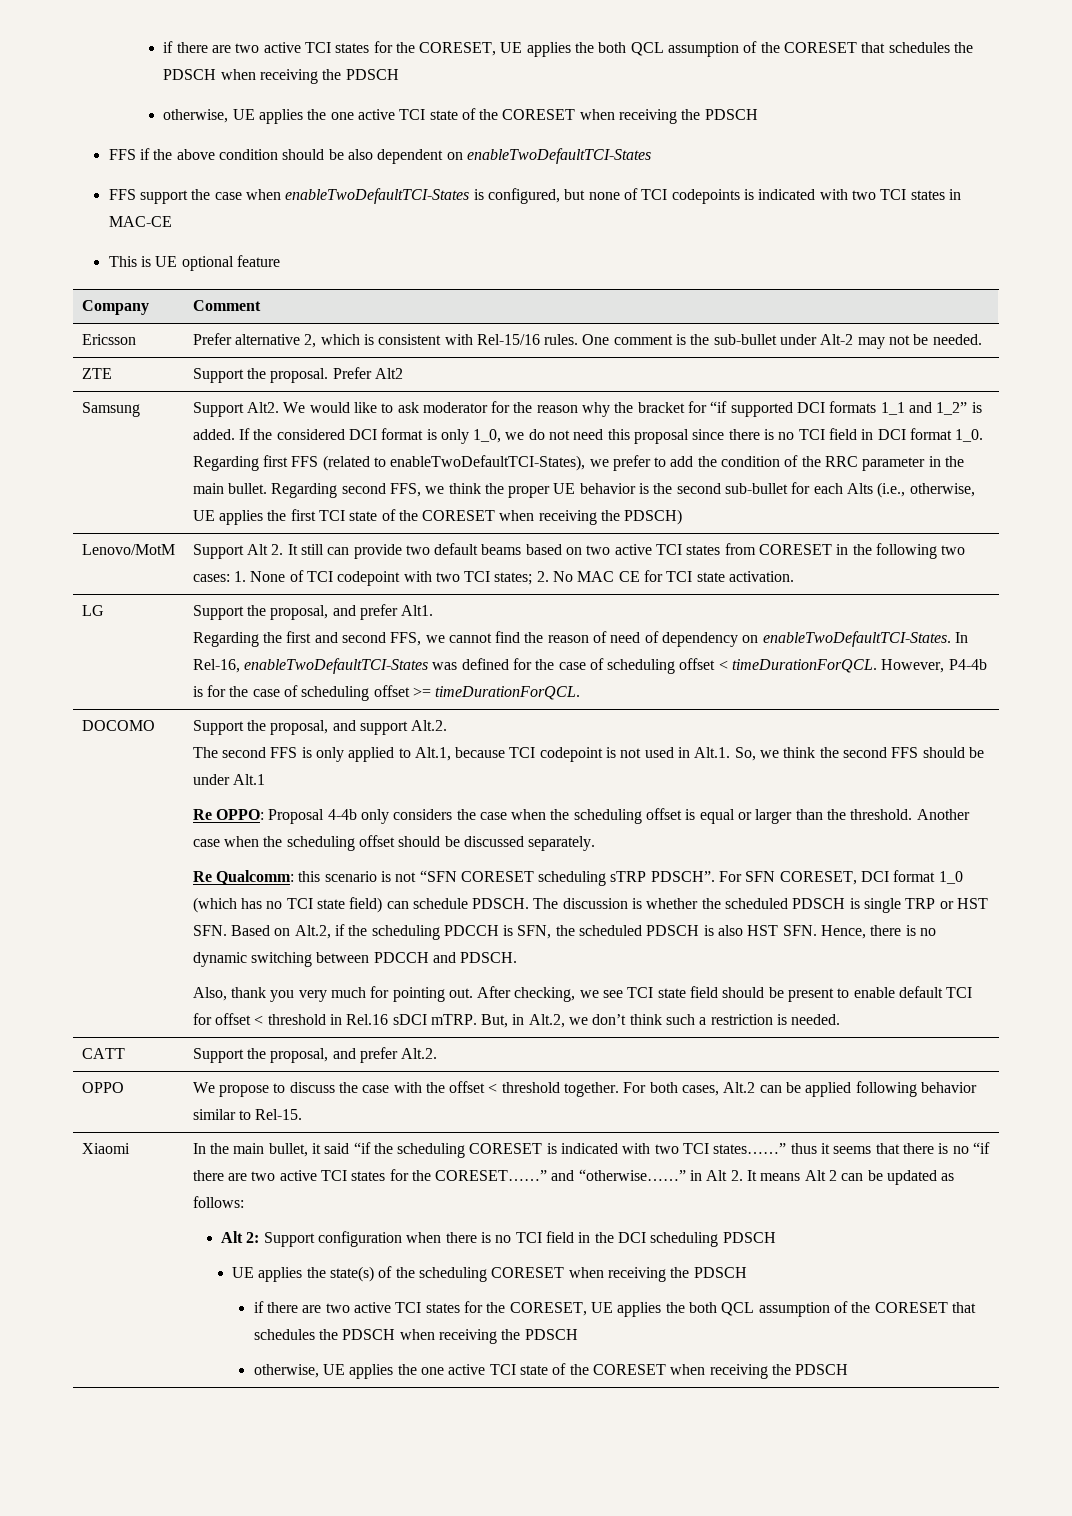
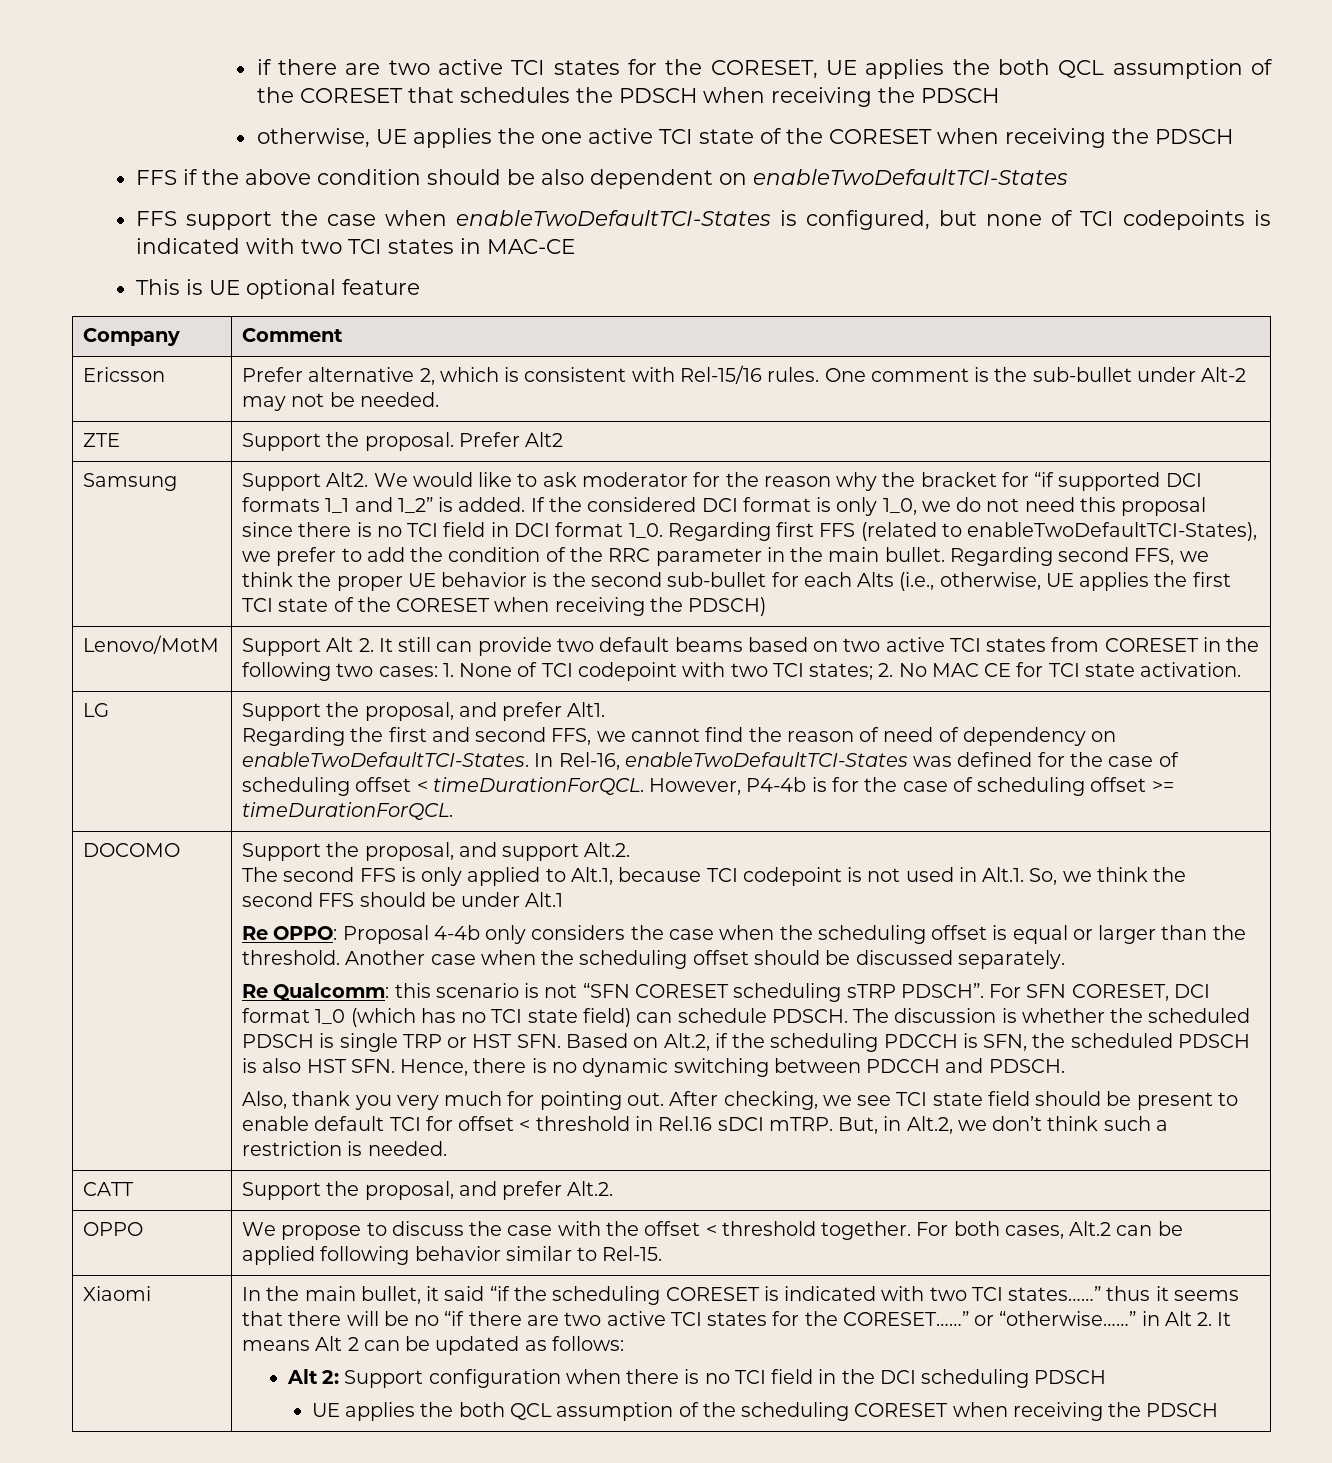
[938,1143,949,1154] is -> [346,1311,409,1326] will be
[551,1170,575,1181] and -> [974,1315,995,1326] or
[329,1266,374,1282] state(s) -> [458,1402,674,1421] both QCL assumption
[253,1301,976,1317] [253,1329,578,1344] [253,1363,849,1379] // if there are two active TCI states for the CORESET, UE applies the both QCL assumption of the CORESET that schedules the PDSCH when receiving the PDSCH // otherwise, UE applies the one active TCI state of the CORESET when receiving the PDSCH -> (1219, 1410) none

